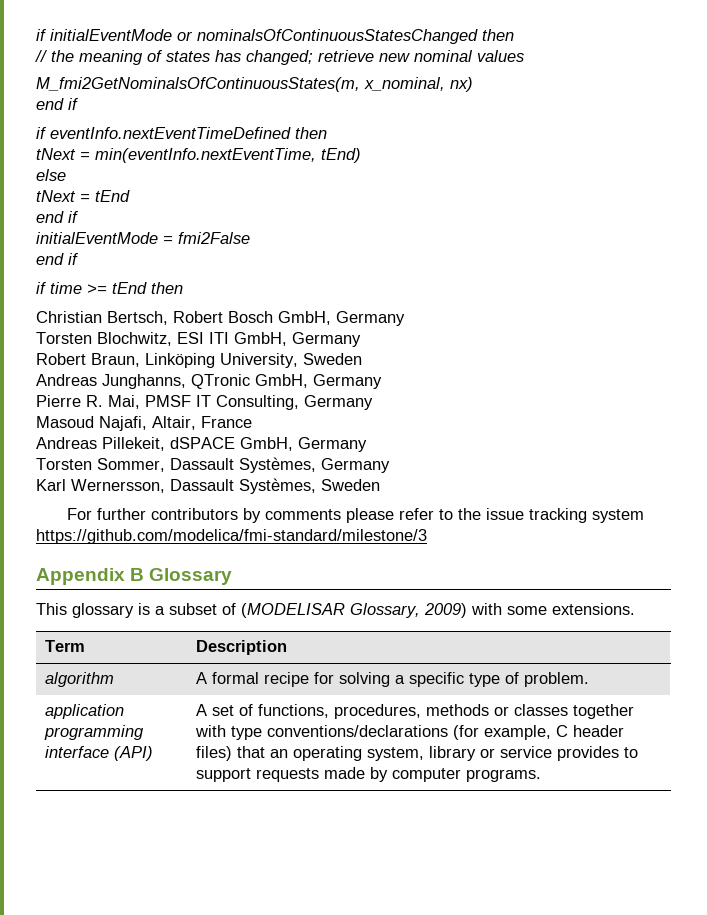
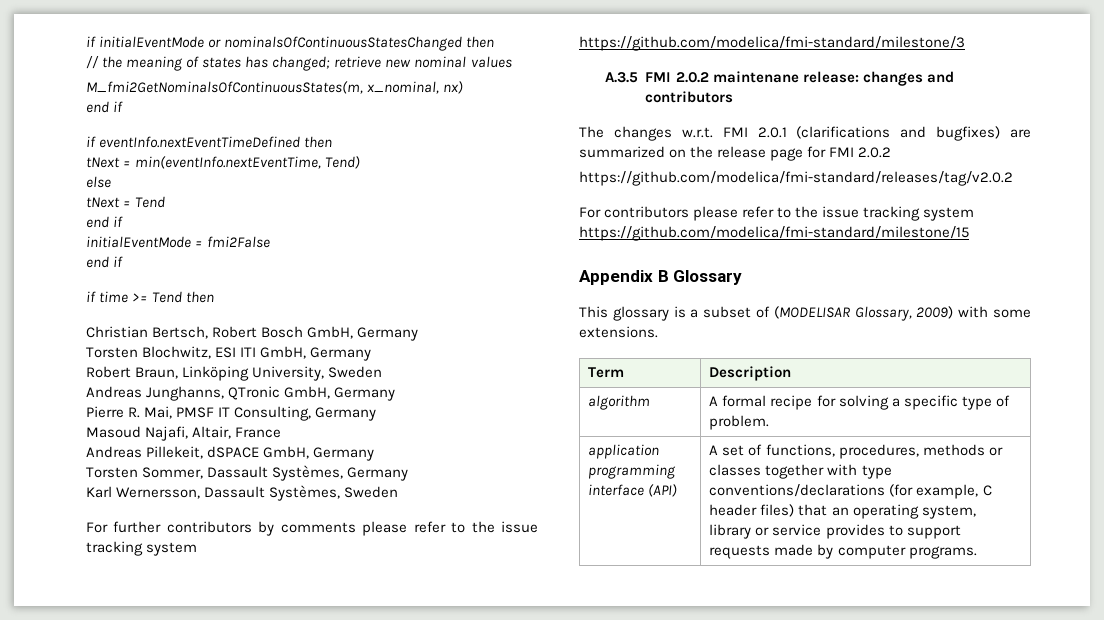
[321,148,361,163] tEnd) -> [325,156,361,169] Tend)
[95,190,130,202] tEnd -> [135,196,166,208] Tend
[112,282,147,294] tEnd -> [152,291,183,303] Tend
(427, 536) none -> [604,71,954,86] [645,91,734,103] [579,126,1031,141] [579,146,892,161] [579,171,1013,186] [579,206,975,221] [579,226,969,241] // A.3.5 FMI 2.0.2 maintenane release: changes and contributors // The changes w.r.t. FMI 2.0.1 (clarifications and bugfixes) are summarized on the release page for FMI 2.0.2 // https://github.com/modelica/fmi-standard/releases/tag/v2.0.2 // For contributors please refer to the issue tracking system https://github.com/modelica/fmi-standard/milestone/15

